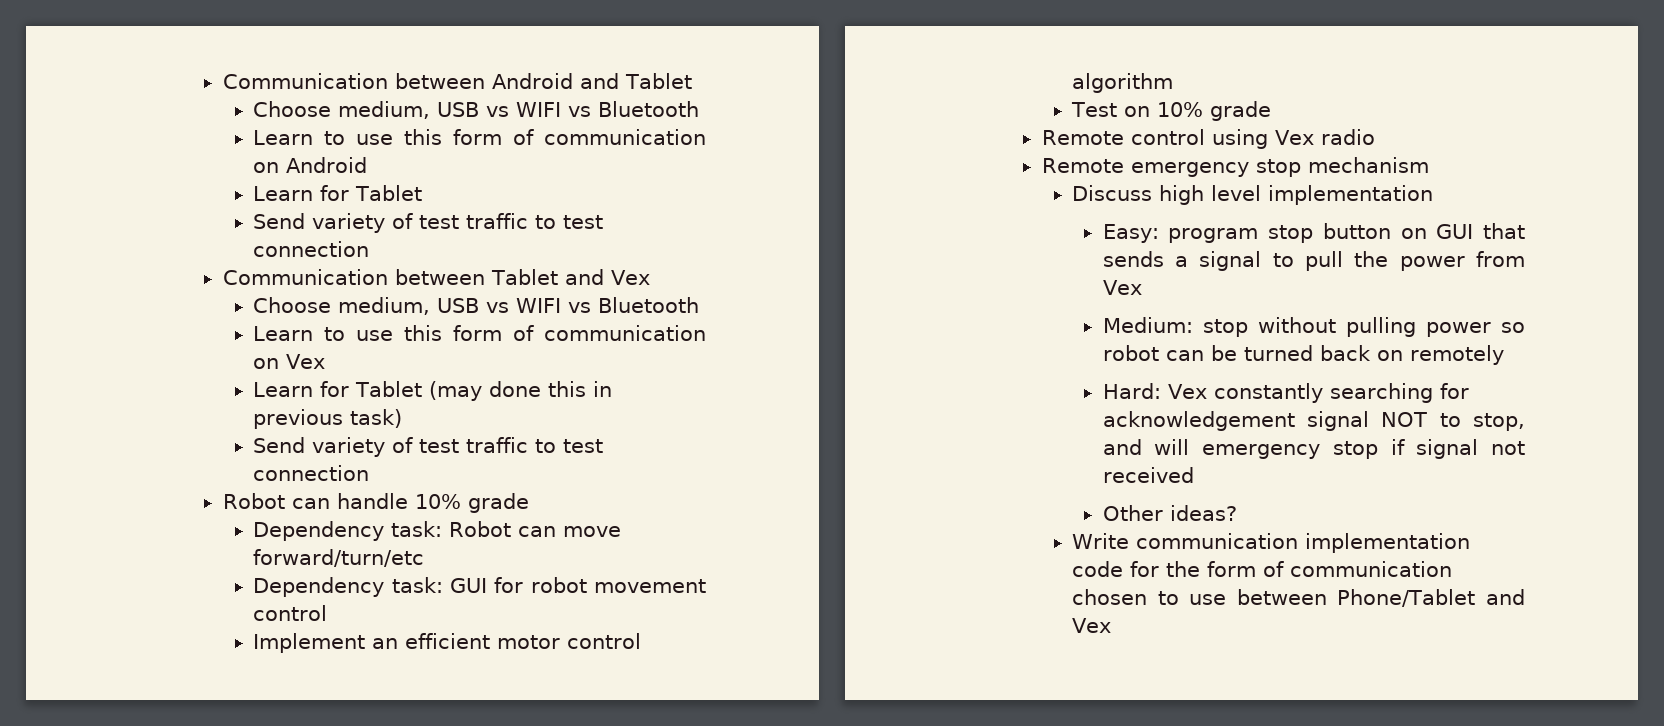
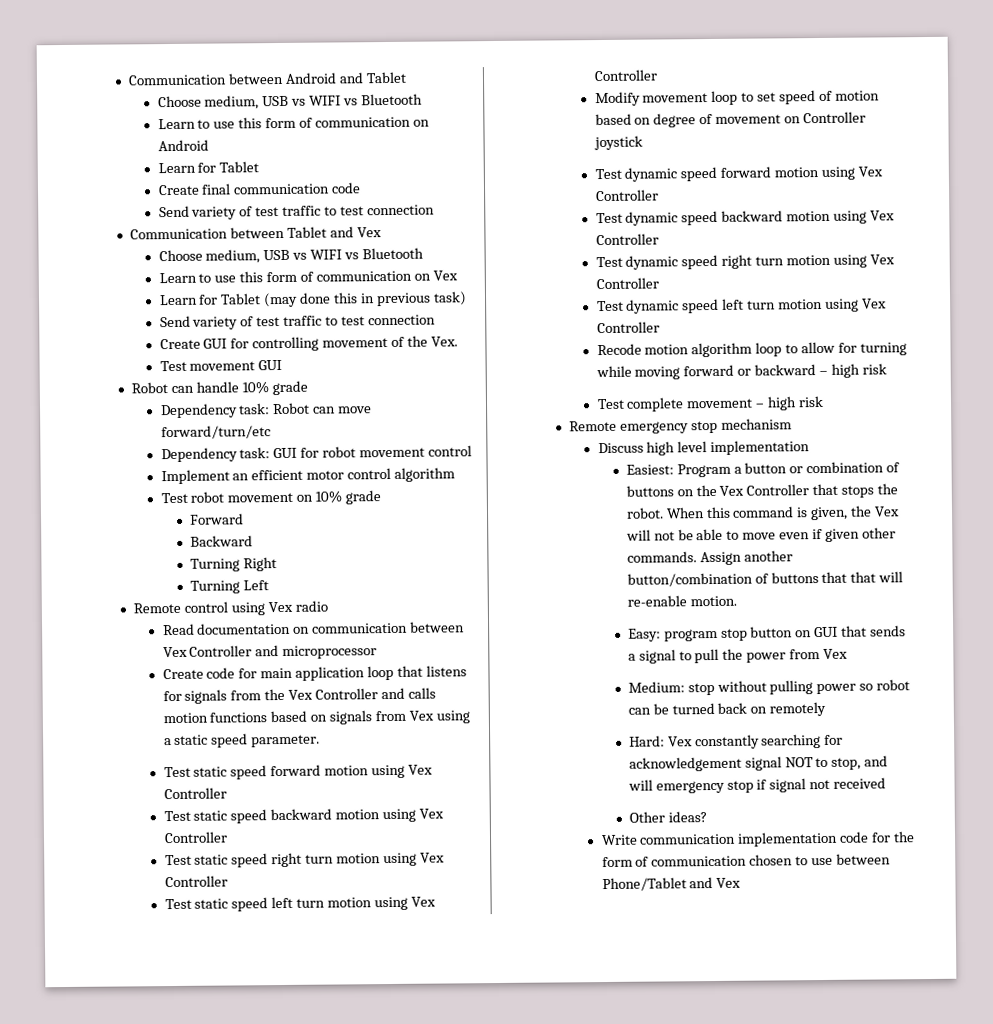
(423, 193) none -> [157,182,362,196] // Create final communication code
(370, 473) none -> [159,335,458,352] [159,359,283,372] // Create GUI for controlling movement of the Vex. // Test movement GUI
(1118, 109) none -> [190,491,294,503] robot movement
(1272, 111) none -> [189,513,244,525] [189,535,253,547] [189,557,277,572] [189,580,269,594] // Forward // Backward // Turning Right // Turning Left
(1375, 137) none -> [162,621,466,636] [162,645,378,659] [162,665,467,681] [162,687,436,704] [162,710,470,725] [163,733,321,748] [163,764,433,780] [163,787,227,800] [163,808,444,824] [163,831,228,844] [164,852,445,868] [164,875,228,888] [164,896,436,912] [593,69,658,82] [594,90,880,107] [594,111,866,128] [593,135,643,151] [594,166,883,182] [595,189,659,202] [595,210,895,226] [595,233,659,246] [595,254,895,270] [595,277,659,290] [596,298,887,314] [596,321,660,334] [596,341,907,358] [595,363,887,380] [596,395,825,412] // Read documentation on communication between Vex Controller and microprocessor // Create code for main application loop that listens for signals from the Vex Controller and calls motion functions based on signals from Vex using a static speed parameter. // Test static speed forward motion using Vex Controller // Test static speed backward motion using Vex Controller // Test static speed right turn motion using Vex Controller // Test static speed left turn motion using Vex Controller // Modify movement loop to set speed of motion based on degree of movement on Controller joystick // Test dynamic speed forward motion using Vex Controller // Test dynamic speed backward motion using Vex Controller // Test dynamic speed right turn motion using Vex Controller // Test dynamic speed left turn motion using Vex Controller // Recode motion algorithm loop to allow for turning while moving forward or backward – high risk // Test complete movement – high risk
(1434, 195) none -> [625,461,901,478] [625,483,899,498] [625,505,901,521] [625,527,896,542] [626,550,793,566] [626,571,904,587] [626,595,737,607] // Easiest: Program a button or combination of buttons on the Vex Controller that stops the robot. When this command is given, the Vex will not be able to move even if given other commands. Assign another button/combination of buttons that that will re-enable motion.

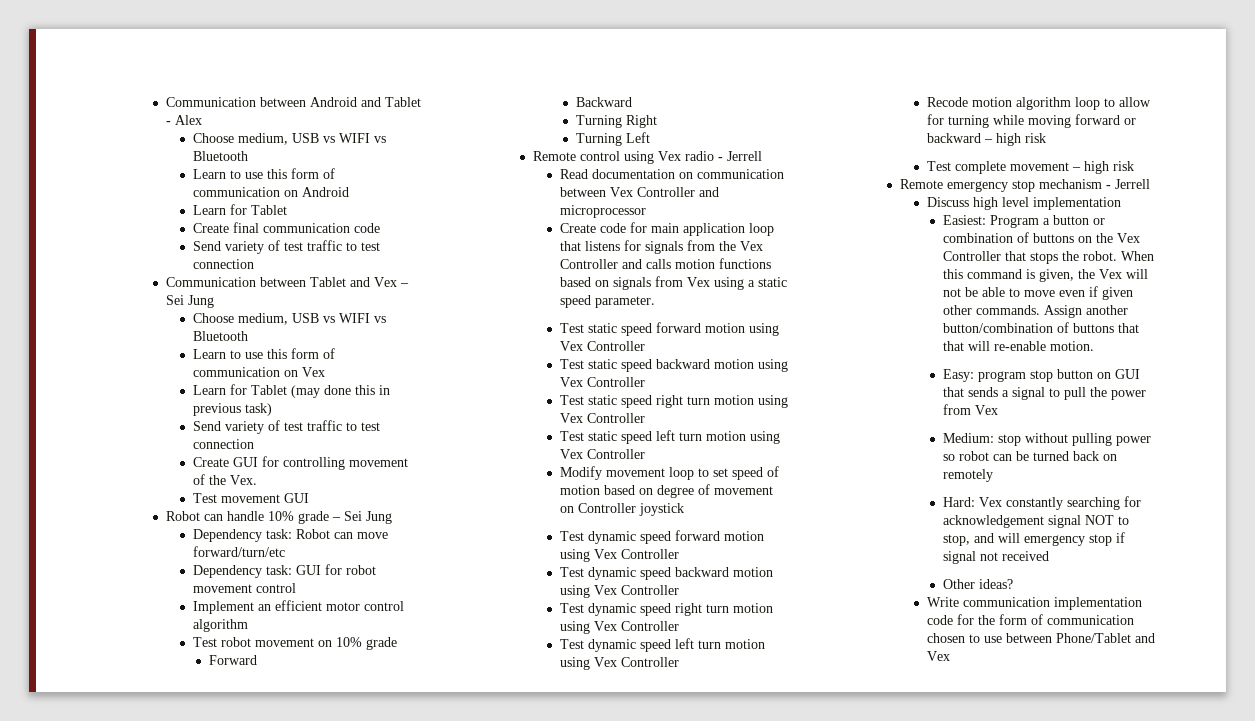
(407, 77) none -> [165,115,202,125] - Alex
(382, 232) none -> [399,283,409,287] [165,295,214,308] – Sei Jung
(308, 388) none -> [331,511,392,524] – Sei Jung
(328, 606) none -> [717,151,762,161] - Jerrell
(793, 424) none -> [1105,179,1150,189] - Jerrell

